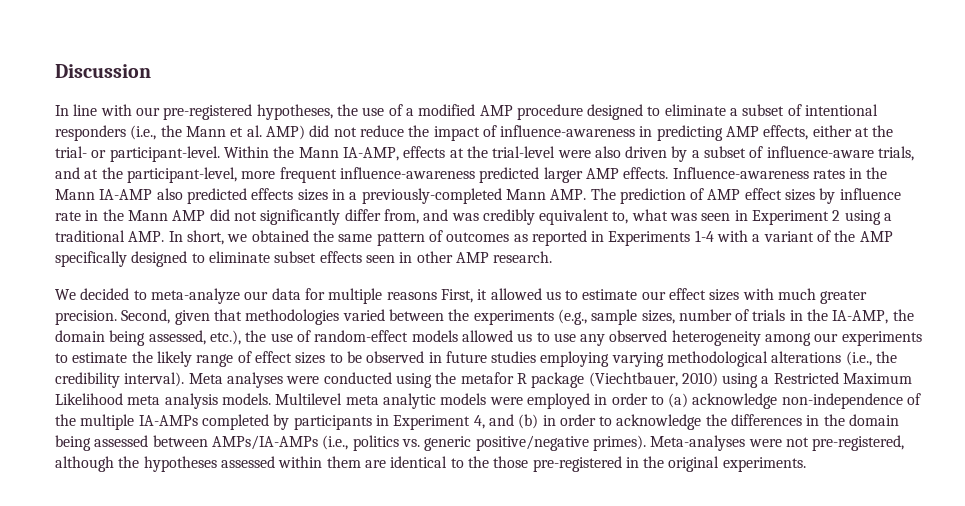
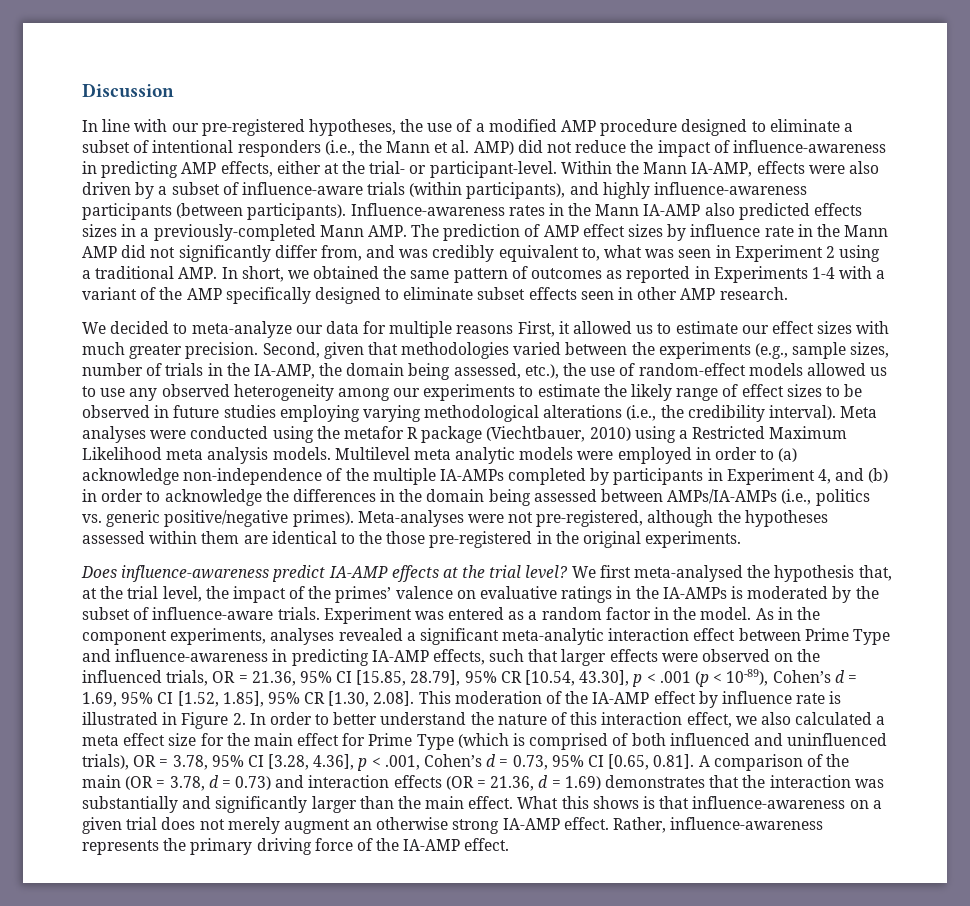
[449,146,556,158] at the trial-level -> (805, 167) none
[878,146,915,161] [55,167,669,183] trials, and at the participant-level, more frequent influence-awareness predicted larger AMP effects. -> [367,182,808,199] [82,203,347,220] trials (within participants), and highly influence-awareness participants (between participants).
(806, 464) none -> [81,565,892,582] [82,586,879,603] [82,607,820,624] [82,628,891,645] [82,649,821,666] [82,669,857,687] [82,691,842,708] [82,712,886,729] [82,733,888,750] [82,754,850,771] [82,775,884,791] [82,796,882,813] [82,817,824,834] [82,838,510,855] // Does influence-awareness predict IA-AMP effects at the trial level? We first meta-analysed the hypothesis that, at the trial level, the impact of the primes’ valence on evaluative ratings in the IA-AMPs is moderated by the subset of influence-aware trials. Experiment was entered as a random factor in the model. As in the component experiments, analyses revealed a significant meta-analytic interaction effect between Prime Type and influence-awareness in predicting IA-AMP effects, such that larger effects were observed on the influenced trials, OR = 21.36, 95% CI [15.85, 28.79], 95% CR [10.54, 43.30], p < .001 (p < 10-89), Cohen’s d = 1.69, 95% CI [1.52, 1.85], 95% CR [1.30, 2.08]. This moderation of the IA-AMP effect by influence rate is illustrated in Figure 2. In order to better understand the nature of this interaction effect, we also calculated a meta effect size for the main effect for Prime Type (which is comprised of both influenced and uninfluenced trials), OR = 3.78, 95% CI [3.28, 4.36], p < .001, Cohen’s d = 0.73, 95% CI [0.65, 0.81]. A comparison of the main (OR = 3.78, d = 0.73) and interaction effects (OR = 21.36, d = 1.69) demonstrates that the interaction was substantially and significantly larger than the main effect. What this shows is that influence-awareness on a given trial does not merely augment an otherwise strong IA-AMP effect. Rather, influence-awareness represents the primary driving force of the IA-AMP effect.

